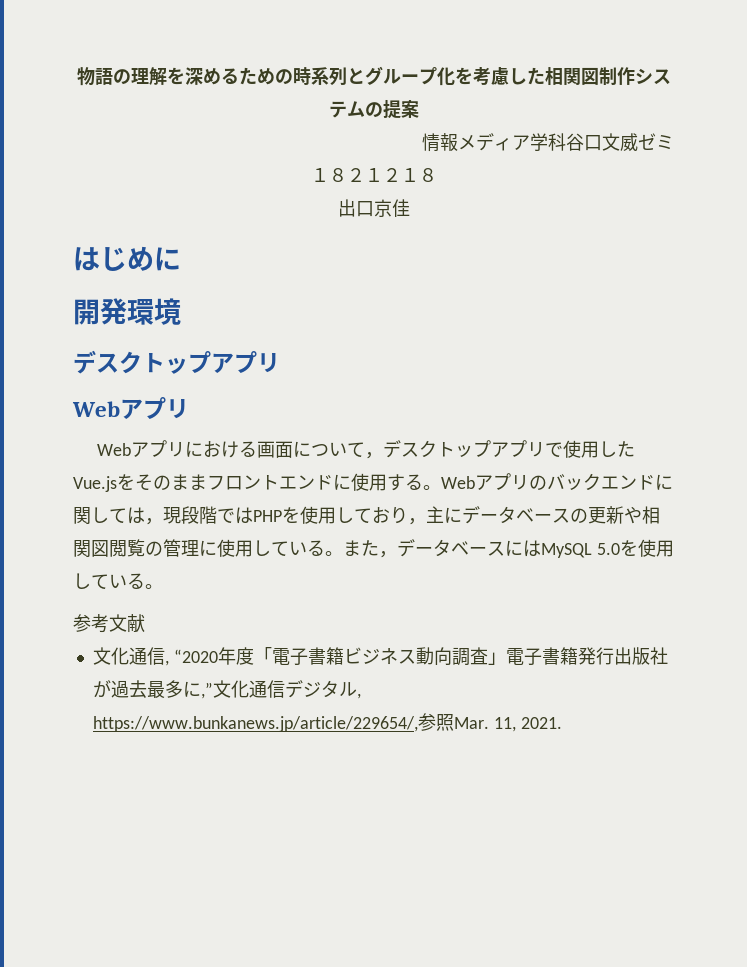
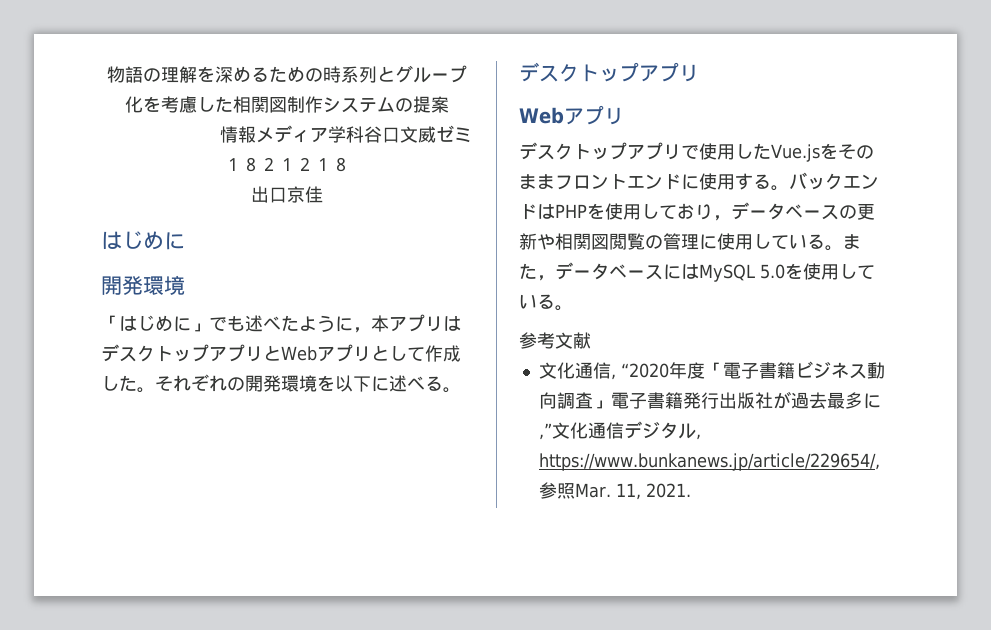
(181, 311) none -> [101,314,461,333] [101,344,461,362] [101,374,461,393] // 「はじめに」でも述べたように，本アプリはデスクトップアプリとWebアプリとして作成した。それぞれの開発環境を以下に述べる。
[97,440,384,459] Webアプリにおける画面について， -> (624, 116) none
[441,473,673,491] [73,506,235,525] Webアプリのバックエンドに関しては，現段階で -> [789,172,879,190] [519,204,537,220] バックエンド
[426,506,462,523] 主に -> (731, 218) none

